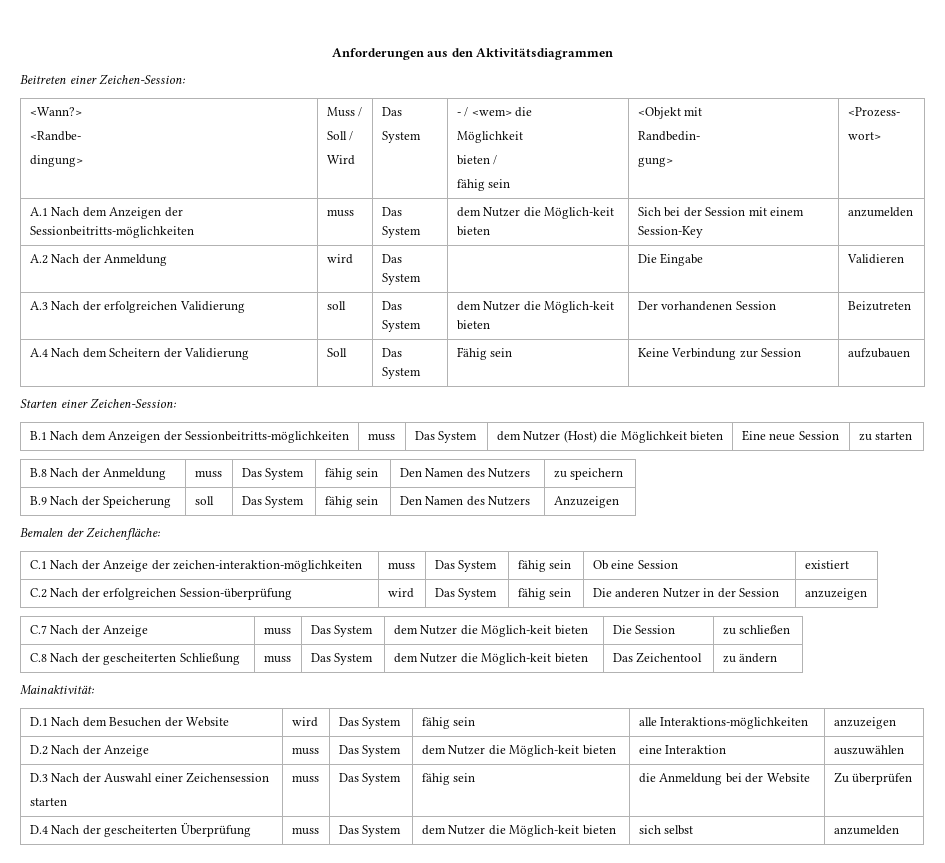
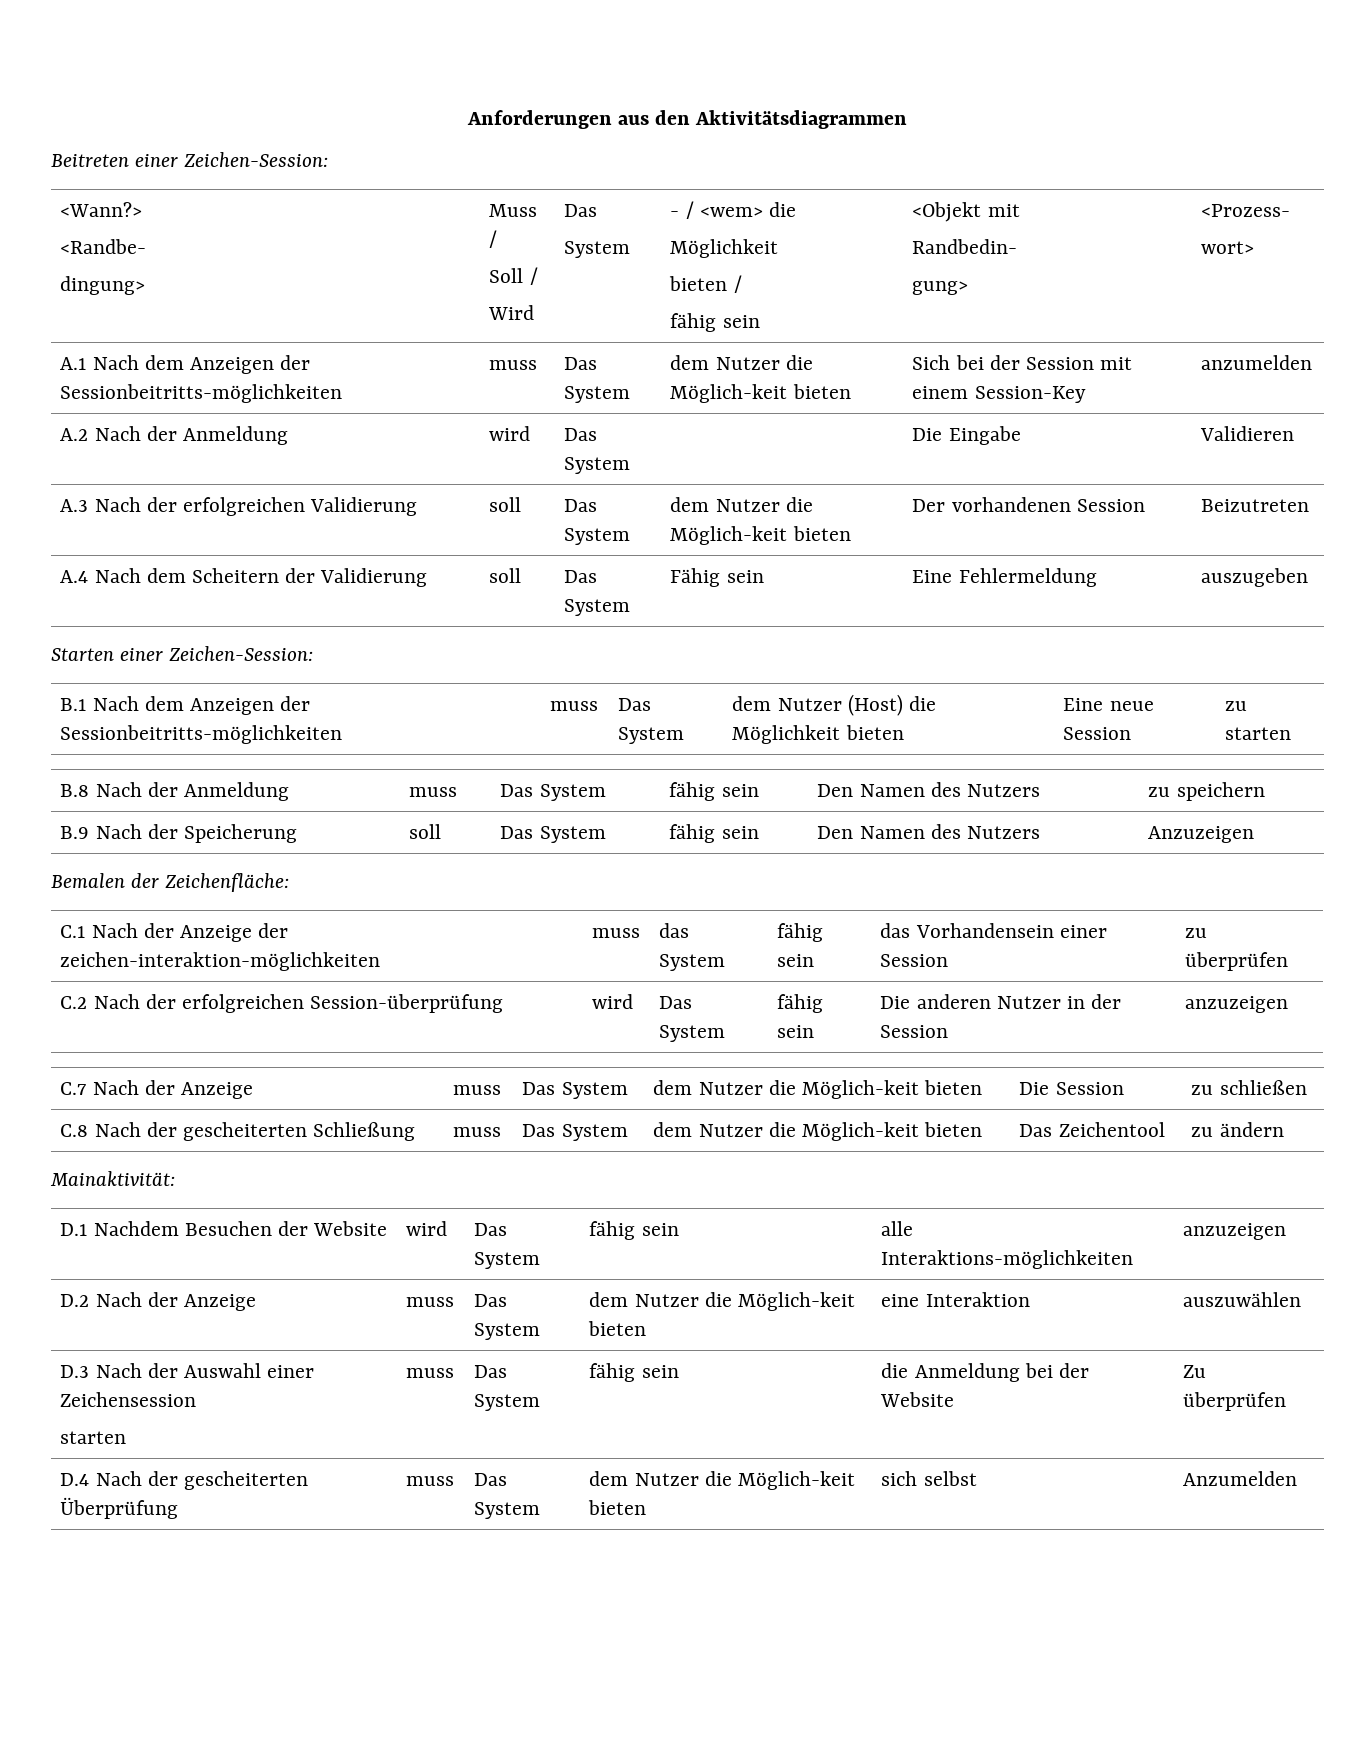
[326,348,347,357] Soll -> [489,568,522,583] soll
[637,348,802,360] [847,348,910,358] Keine Verbindung zur Session | aufzubauen -> [912,568,1097,587] [1201,568,1309,587] Eine Fehlermeldung | auszugeben
[434,560,498,572] [517,560,572,572] [592,560,678,570] [804,560,849,569] Das System | fähig sein | Ob eine Session | existiert -> [659,923,690,938] [659,954,726,971] [777,923,824,942] [777,954,815,967] [880,923,1107,938] [880,954,949,967] [1185,928,1208,938] [1185,952,1289,971] das System | fähig sein | das Vorhandensein einer Session | zu überprüfen
[51,717,107,727] Nach dem -> [93,1221,179,1236] Nachdem
[833,825,899,835] anzumelden -> [1183,1471,1298,1486] Anzumelden

